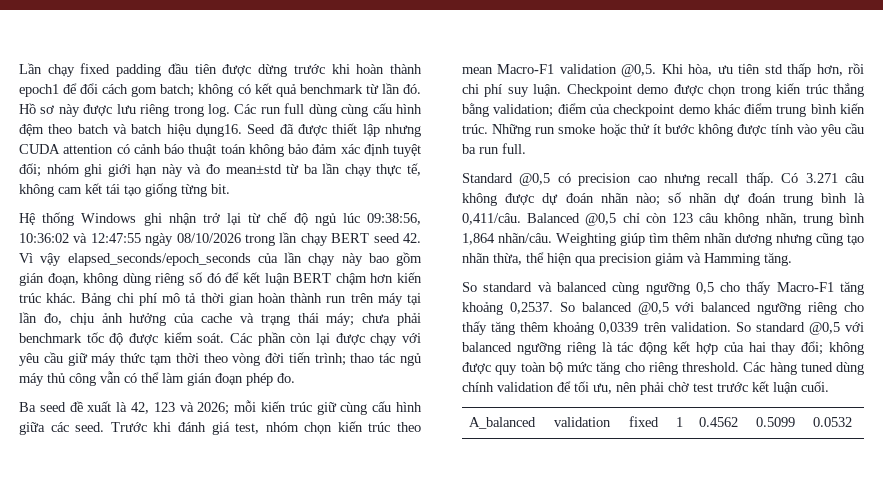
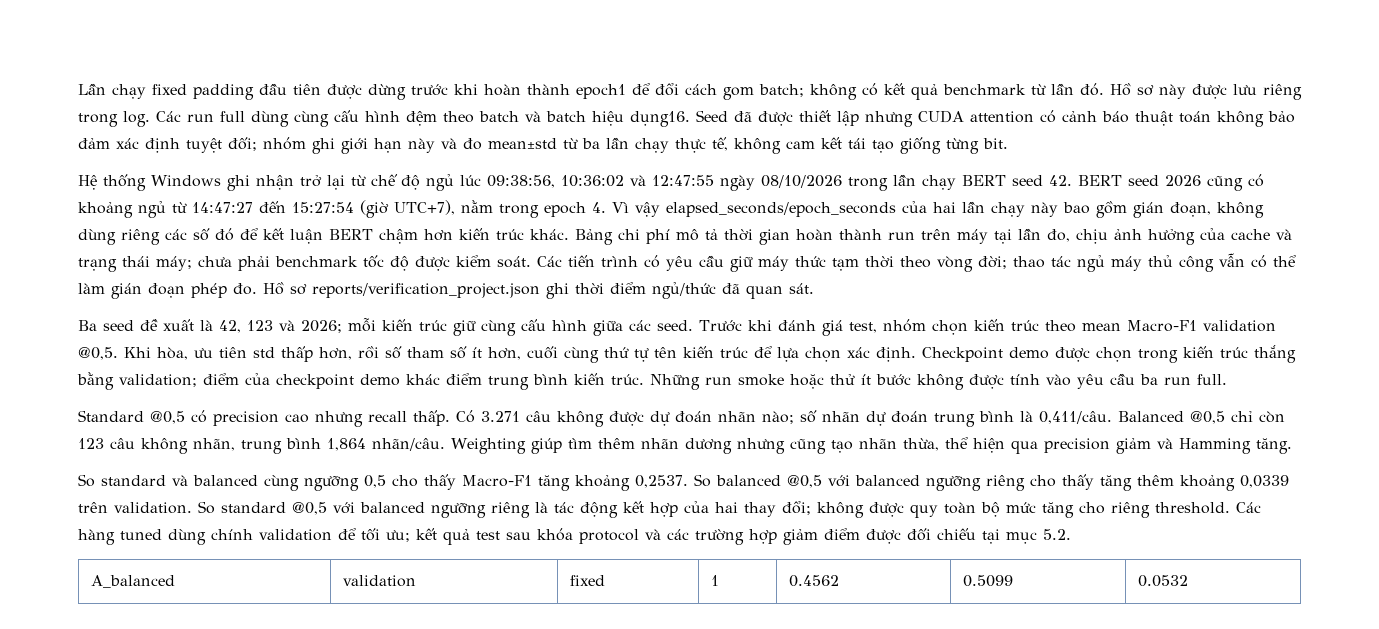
(421, 238) none -> [1078,174,1264,191] [78,200,606,218] BERT seed 2026 cũng có khoảng ngủ từ 14:47:27 đến 15:27:54 (giờ UTC+7), nằm trong epoch 4.
(278, 258) none -> [933,202,956,213] hai
(185, 279) none -> [165,229,187,240] các
[257,332,422,346] phần còn lại được chạy với -> [568,255,660,268] tiến trình có
[265,352,346,366] đời tiến trình; -> [978,256,1007,269] đời;
(295, 378) none -> [263,282,814,299] Hồ sơ reports/verification_project.json ghi thời điểm ngủ/thức đã quan sát.
[462,84,562,97] chi phí suy luận. -> [385,346,916,363] số tham số ít hơn, cuối cùng thứ tự tên kiến trúc để lựa chọn xác định.
[593,381,829,395] ưu, nên phải chờ test trước kết luận cuối. -> [386,528,1071,545] ưu; kết quả test sau khóa protocol và các trường hợp giảm điểm được đối chiếu tại mục 5.2.

